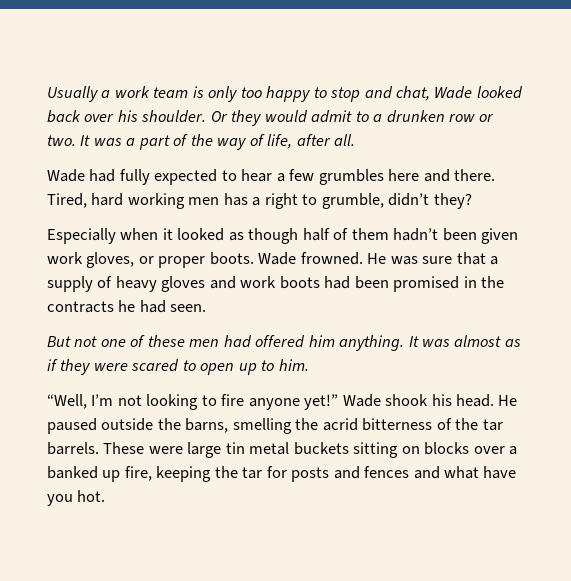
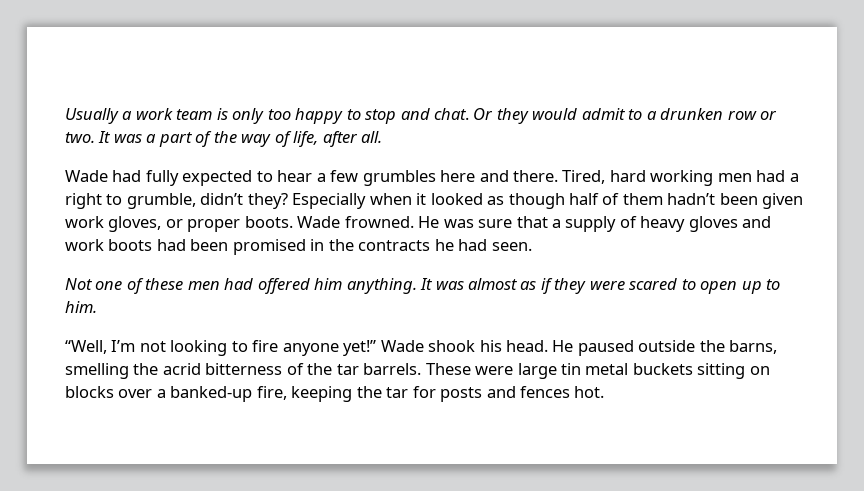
[396,86,523,101] [47,110,207,123] chat, Wade looked back over his shoulder. -> [434,108,470,120] chat.
[223,193,248,206] has -> [756,170,786,182] had
(472, 201) // -> (288, 201) none
[47,336,98,347] But not -> [65,278,92,290] Not
[47,466,121,482] banked up -> [170,386,253,402] banked-up
[413,466,517,479] [47,494,73,506] and what have you -> (571, 392) none

